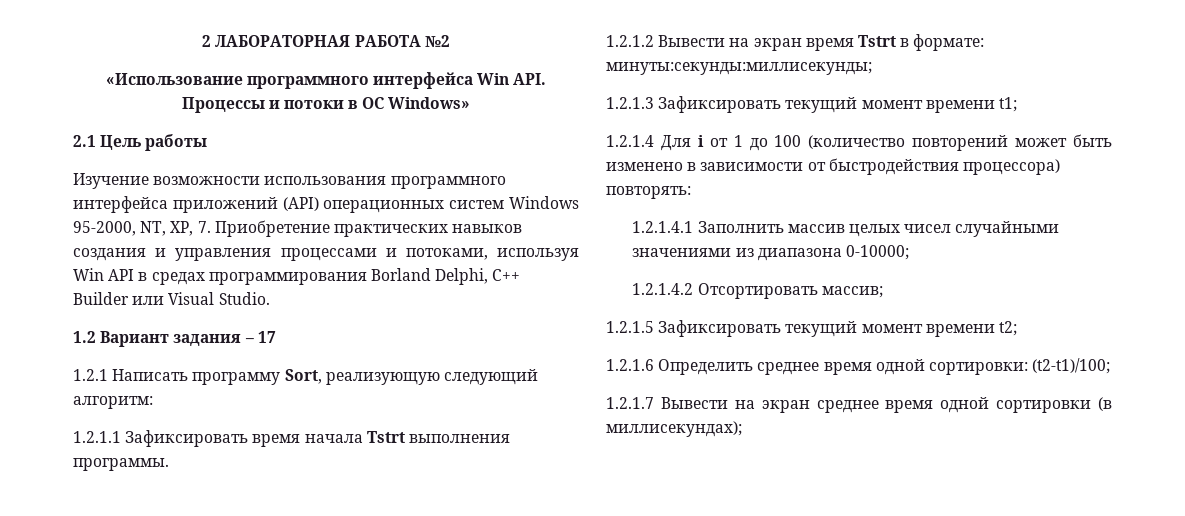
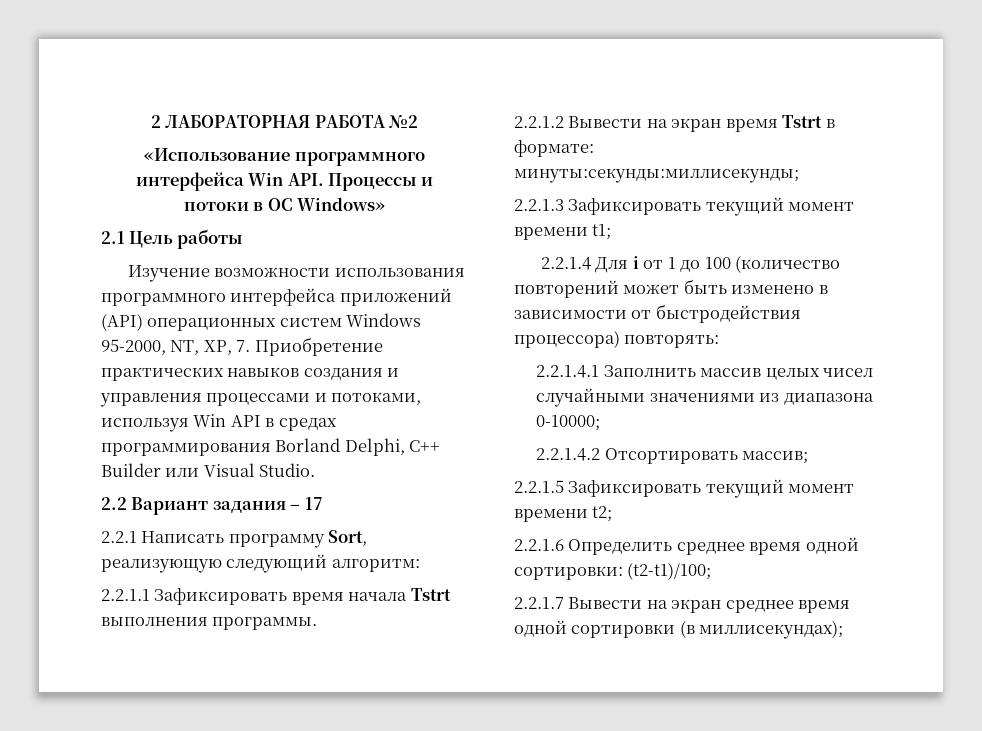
[73,331,96,343] 1.2 -> [101,497,127,510] 2.2
[73,369,108,381] 1.2.1 -> [101,531,137,543] 2.2.1
[73,431,121,443] 1.2.1.1 -> [101,589,150,601] 2.2.1.1
[606,35,654,47] 1.2.1.2 -> [514,116,564,128] 2.2.1.2
[606,97,654,109] 1.2.1.3 -> [514,199,564,211] 2.2.1.3
[606,135,654,147] 1.2.1.4 -> [540,257,591,270] 2.2.1.4
[632,221,694,233] 1.2.1.4.1 -> [536,365,600,378] 2.2.1.4.1
[632,283,694,295] 1.2.1.4.2 -> [536,448,601,461] 2.2.1.4.2
[606,321,654,333] 1.2.1.5 -> [514,480,564,493] 2.2.1.5
[606,359,654,371] 1.2.1.6 -> [514,539,564,551] 2.2.1.6
[606,397,654,409] 1.2.1.7 -> [514,597,564,609] 2.2.1.7

